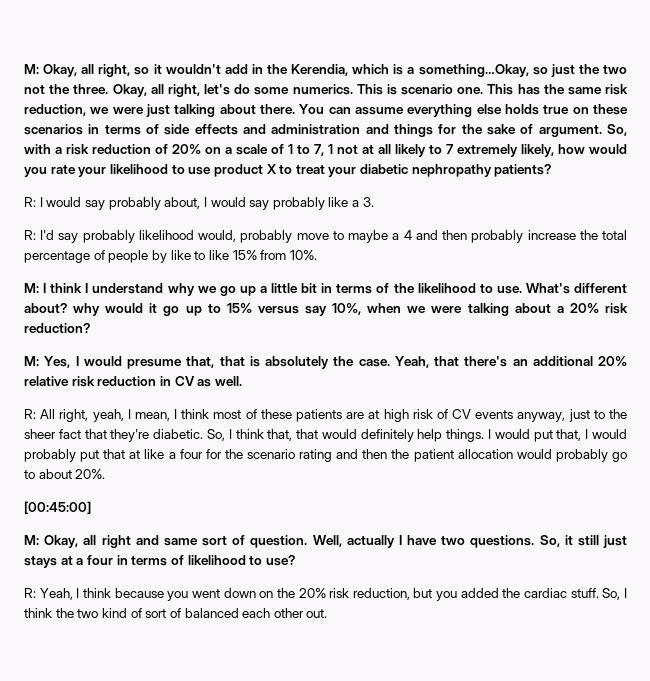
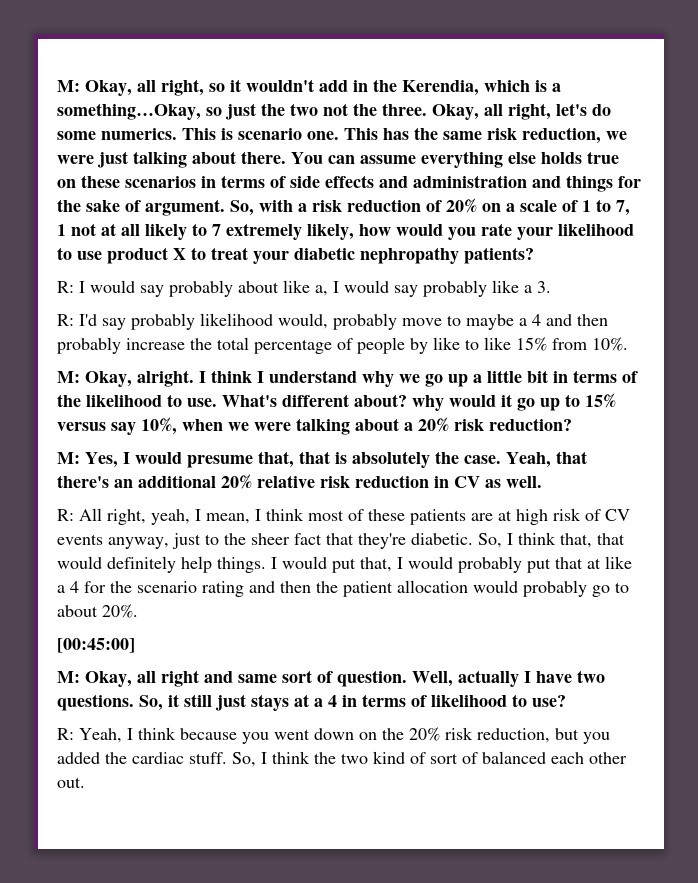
[164,197,201,209] about, -> [238,280,328,296] about like a,
(39, 288) none -> [85,370,194,387] Okay, alright.
[179,449,203,459] four -> [70,581,79,593] 4
[86,555,113,565] four -> [328,695,337,707] 4

